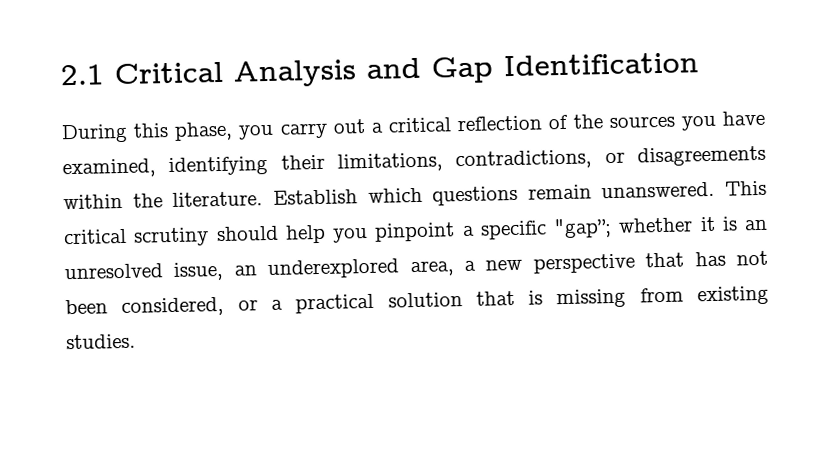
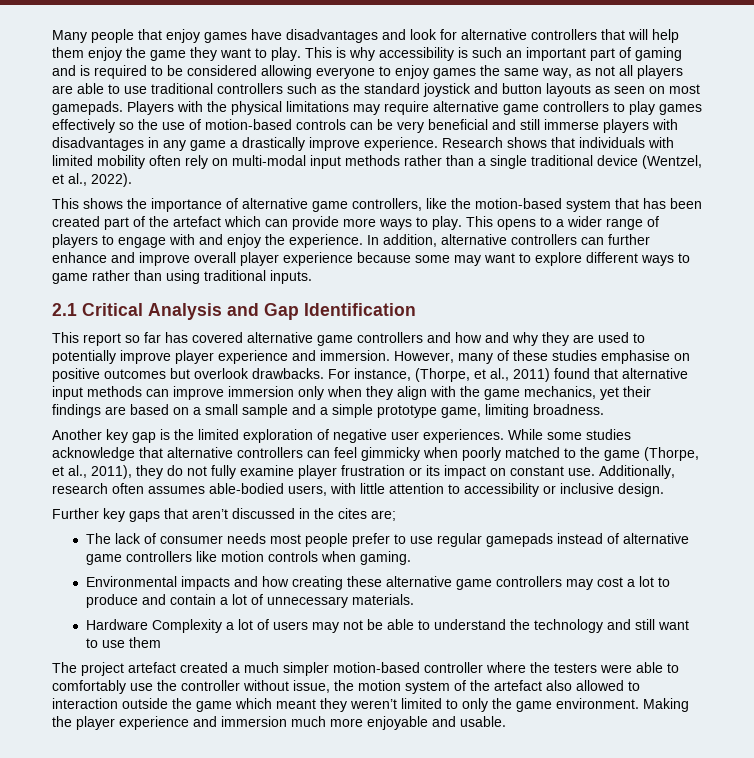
(60, 75) none -> [52,29,679,43] [52,47,682,61] [52,65,683,79] [52,83,700,97] [52,101,702,115] [52,119,678,133] [52,137,674,151] [52,155,702,169] [52,173,132,187] [52,198,702,212] [52,216,659,230] [52,234,650,248] [52,252,690,266] [52,270,312,284] Many people that enjoy games have disadvantages and look for alternative controllers that will help them enjoy the game they want to play. This is why accessibility is such an important part of gaming and is required to be considered allowing everyone to enjoy games the same way, as not all players are able to use traditional controllers such as the standard joystick and button layouts as seen on most gamepads. Players with the physical limitations may require alternative game controllers to play games effectively so the use of motion-based controls can be very beneficial and still immerse players with disadvantages in any game a drastically improve experience. Research shows that individuals with limited mobility often rely on multi-modal input methods rather than a single traditional device (Wentzel, et al., 2022). // This shows the importance of alternative game controllers, like the motion-based system that has been created part of the artefact which can provide more ways to play. This opens to a wider range of players to engage with and enjoy the experience. In addition, alternative controllers can further enhance and improve overall player experience because some may want to explore different ways to game rather than using traditional inputs. //
[61,110,765,144] [62,145,766,179] [63,180,767,210] [63,216,768,247] [64,250,768,281] [65,285,769,318] [66,333,136,350] During this phase, you carry out a critical reflection of the sources you have examined, identifying their limitations, contradictions, or disagreements within the literature. Establish which questions remain unanswered. This critical scrutiny should help you pinpoint a specific "gap”; whether it is an unresolved issue, an underexplored area, a new perspective that has not been considered, or a practical solution that is missing from existing studies. -> [52,332,645,346] [52,350,690,364] [52,368,688,382] [52,386,651,400] [52,404,604,418] [52,429,631,443] [52,447,699,461] [52,465,675,479] [52,483,664,497] [52,508,396,522] [85,533,689,547] [85,551,411,565] [85,576,670,590] [85,594,414,608] [85,619,689,633] [85,637,161,648] [52,662,679,676] [52,680,640,694] [52,698,689,712] [52,716,506,730] This report so far has covered alternative game controllers and how and why they are used to potentially improve player experience and immersion. However, many of these studies emphasise on positive outcomes but overlook drawbacks. For instance, (Thorpe, et al., 2011) found that alternative input methods can improve immersion only when they align with the game mechanics, yet their findings are based on a small sample and a simple prototype game, limiting broadness. // Another key gap is the limited exploration of negative user experiences. While some studies acknowledge that alternative controllers can feel gimmicky when poorly matched to the game (Thorpe, et al., 2011), they do not fully examine player frustration or its impact on constant use. Additionally, research often assumes able-bodied users, with little attention to accessibility or inclusive design. // Further key gaps that aren’t discussed in the cites are; // The lack of consumer needs most people prefer to use regular gamepads instead of alternative game controllers like motion controls when gaming. // Environmental impacts and how creating these alternative game controllers may cost a lot to produce and contain a lot of unnecessary materials. // Hardware Complexity a lot of users may not be able to understand the technology and still want to use them // The project artefact created a much simpler motion-based controller where the testers were able to comfortably use the controller without issue, the motion system of the artefact also allowed to interaction outside the game which meant they weren’t limited to only the game environment. Making the player experience and immersion much more enjoyable and usable.

